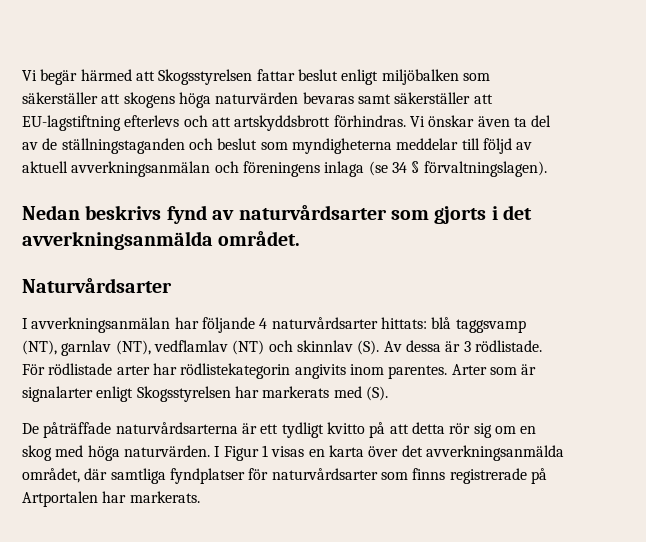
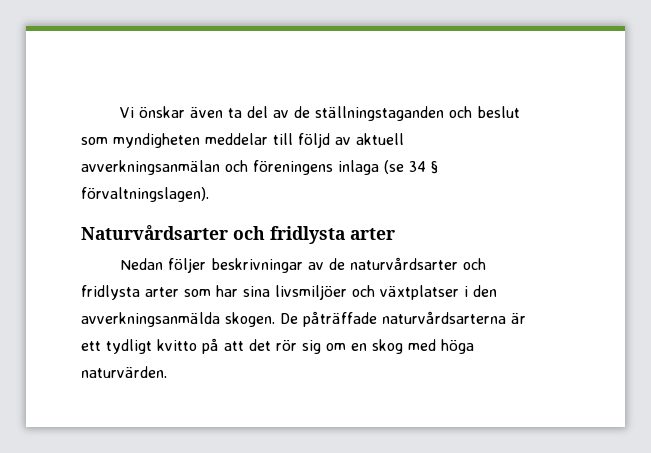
[22,69,490,85] [22,92,493,108] [22,115,425,131] Vi begär härmed att Skogsstyrelsen fattar beslut enligt miljöbalken som säkerställer att skogens höga naturvärden bevaras samt säkerställer att EU-lagstiftning efterlevs och att artskyddsbrott förhindras. Vi -> [119,107,134,118] Vi
[291,138,392,154] myndigheterna -> [113,133,200,148] myndigheten
[22,205,533,224] [22,231,301,250] [22,278,172,293] [22,317,526,333] [22,340,542,356] [22,363,537,379] [22,386,388,402] Nedan beskrivs fynd av naturvårdsarter som gjorts i det avverkningsanmälda området. // Naturvårdsarter // I avverkningsanmälan har följande 4 naturvårdsarter hittats: blå taggsvamp (NT), garnlav (NT), vedflamlav (NT) och skinnlav (S). Av dessa är 3 rödlistade. För rödlistade arter har rödlistekategorin angivits inom parentes. Arter som är signalarter enligt Skogsstyrelsen har markerats med (S). // -> [81,225,395,244] [119,257,486,273] [81,285,497,300] [81,312,275,327] Naturvårdsarter och fridlysta arter // Nedan följer beskrivningar av de naturvårdsarter och fridlysta arter som har sina livsmiljöer och växtplatser i den avverkningsanmälda skogen.
[411,422,445,434] detta -> [249,339,271,351] det
[214,445,564,461] [22,468,547,484] [22,491,200,507] I Figur 1 visas en karta över det avverkningsanmälda området, där samtliga fyndplatser för naturvårdsarter som finns registrerade på Artportalen har markerats. -> (167, 372) none

